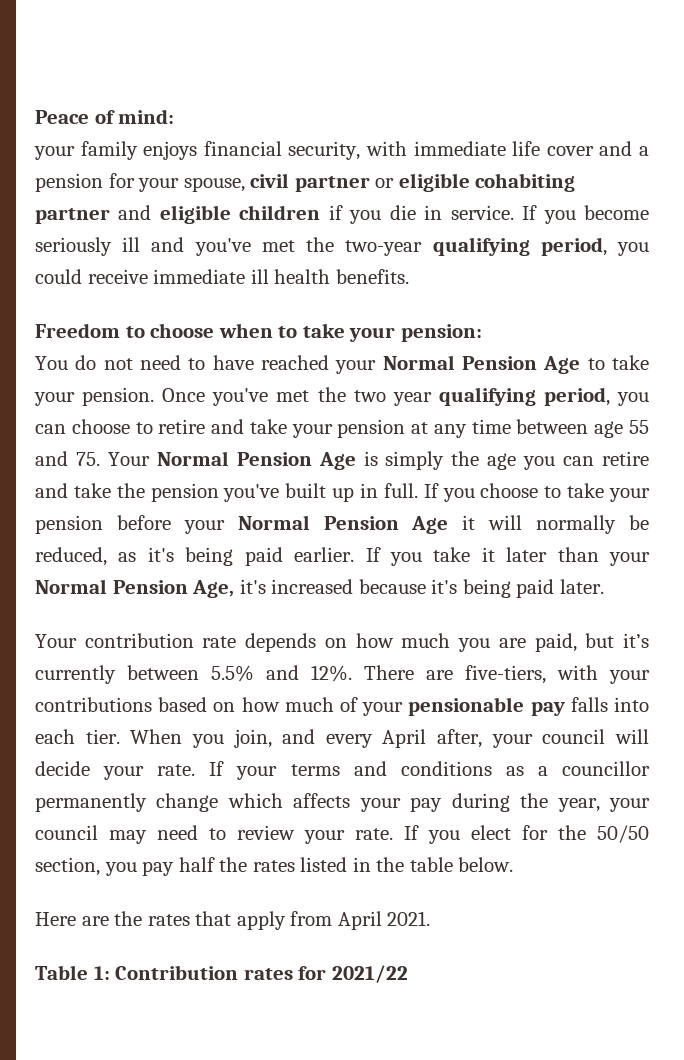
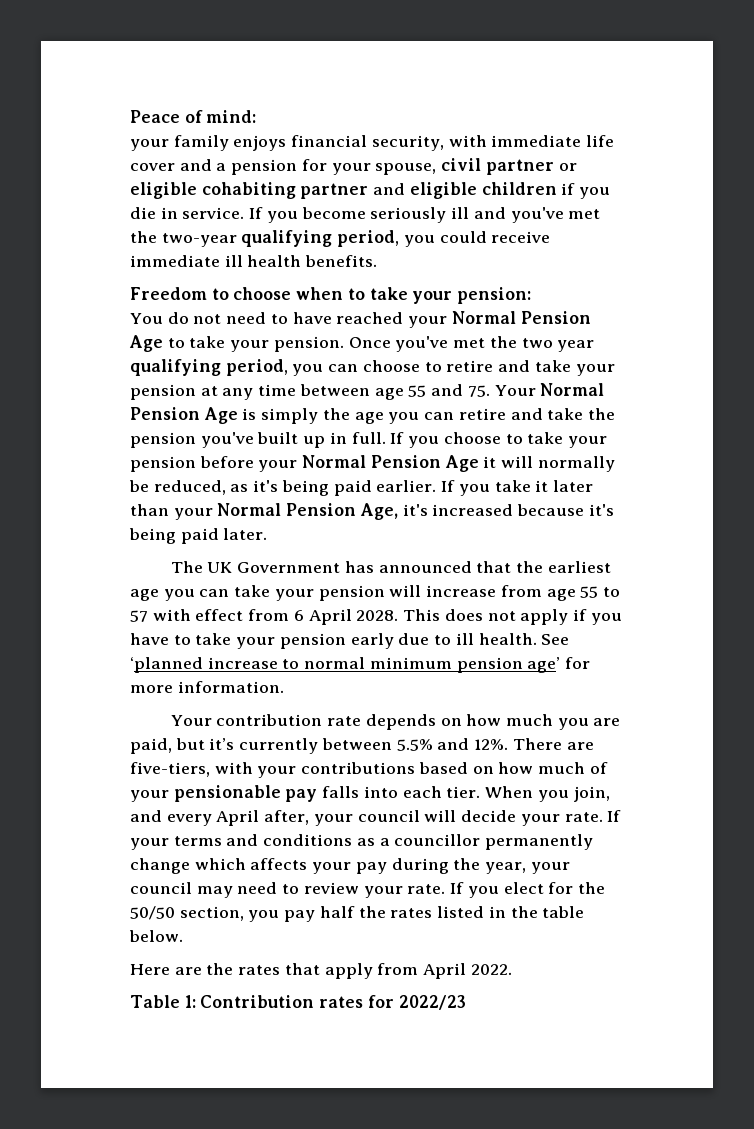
(604, 586) none -> [170,561,611,573] [130,585,620,601] [130,609,622,625] [130,633,570,649] [130,657,591,673] [130,681,284,693] // The UK Government has announced that the earliest age you can take your pension will increase from age 55 to 57 with effect from 6 April 2028. This does not apply if you have to take your pension early due to ill health. See ‘planned increase to normal minimum pension age’ for more information.
[387,911,431,926] 2021. -> [470,964,512,975] 2022.
[331,965,408,983] 2021/22 -> [398,995,466,1010] 2022/23

